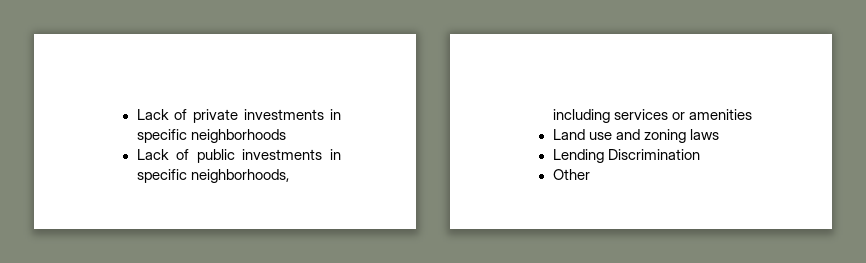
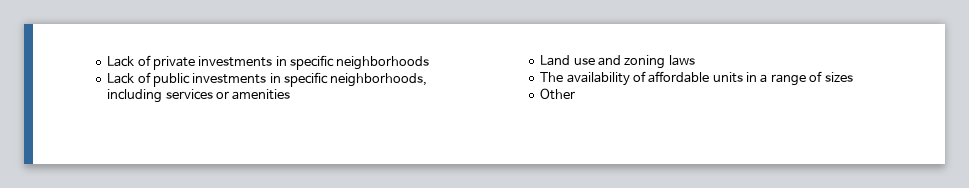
[552,149,700,163] Lending Discrimination -> [540,71,853,86] The availability of affordable units in a range of sizes

